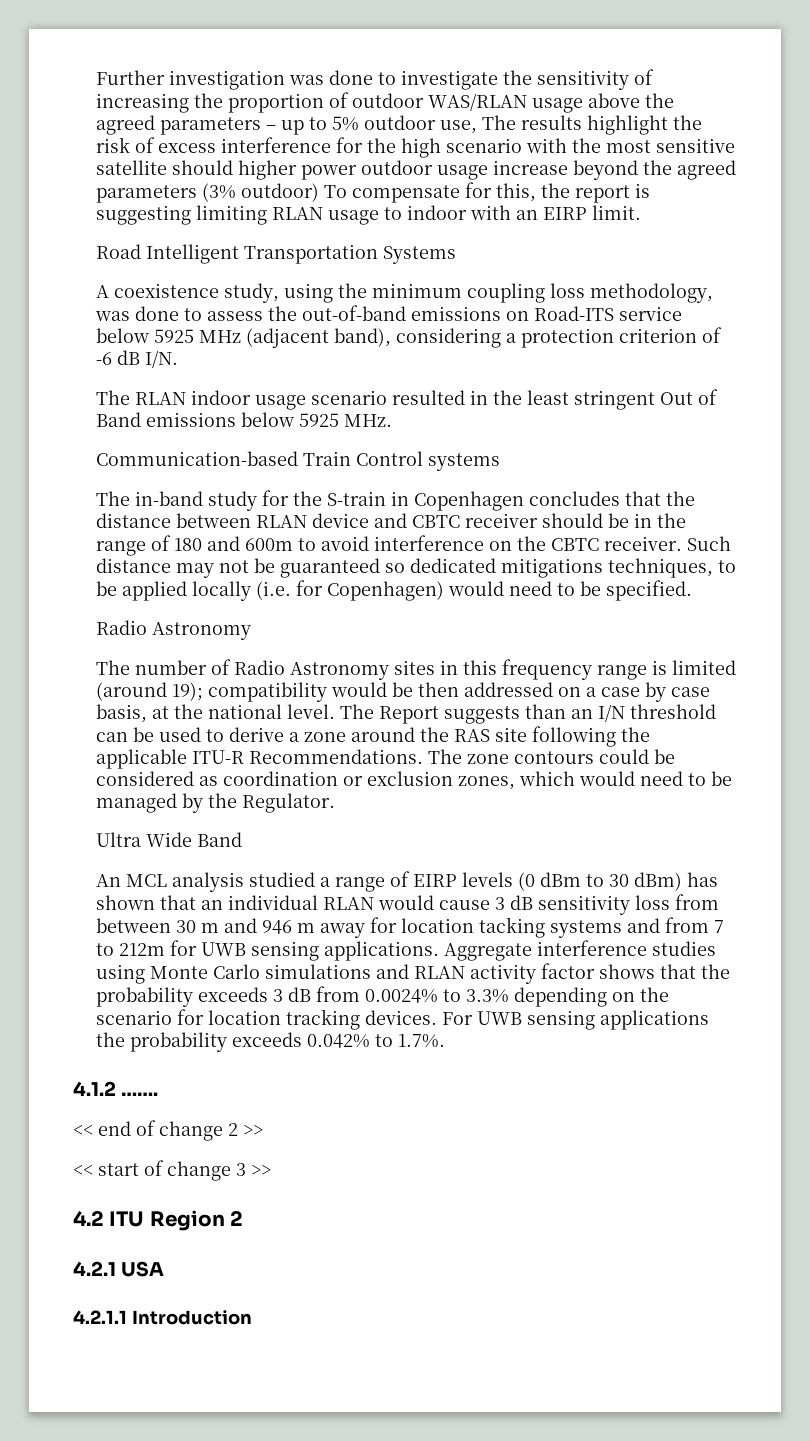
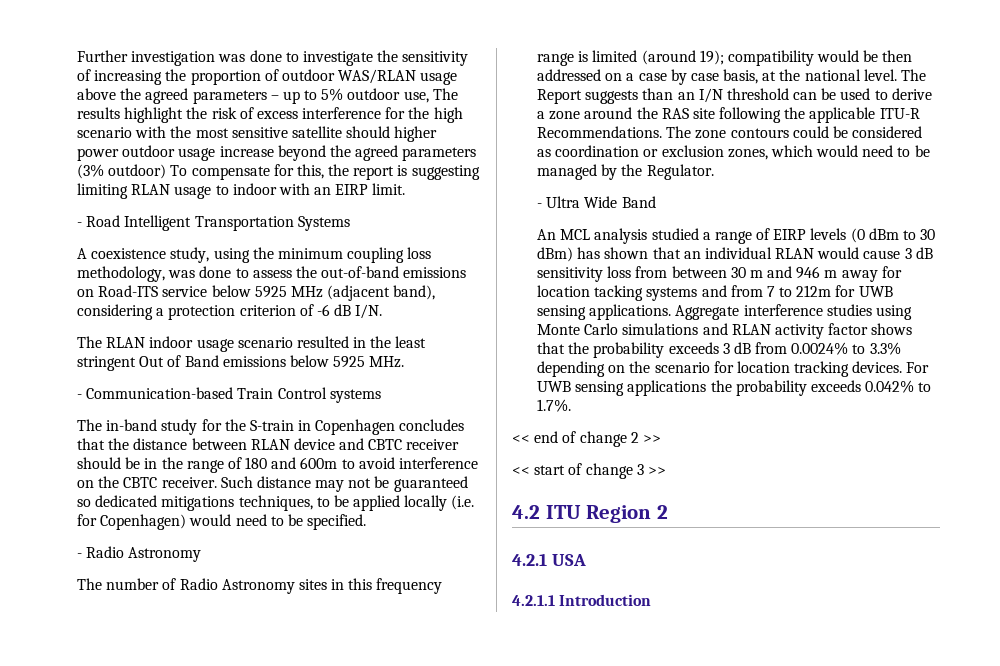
(641, 212) none -> [76,222,82,227] -
(392, 420) none -> [76,394,82,399] -
(692, 590) none -> [76,553,82,558] -
(335, 803) none -> [536,203,542,208] -
[73,1081,159,1096] // 4.1.2 ……. -> (571, 405) none

